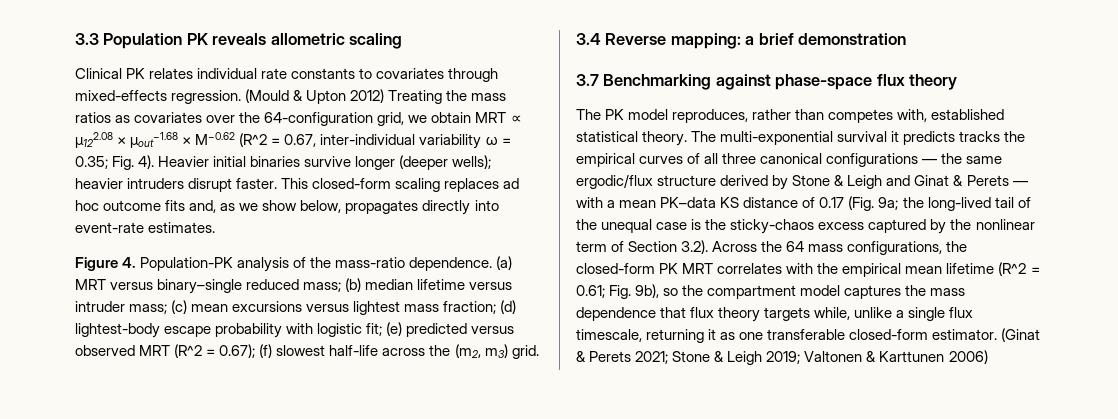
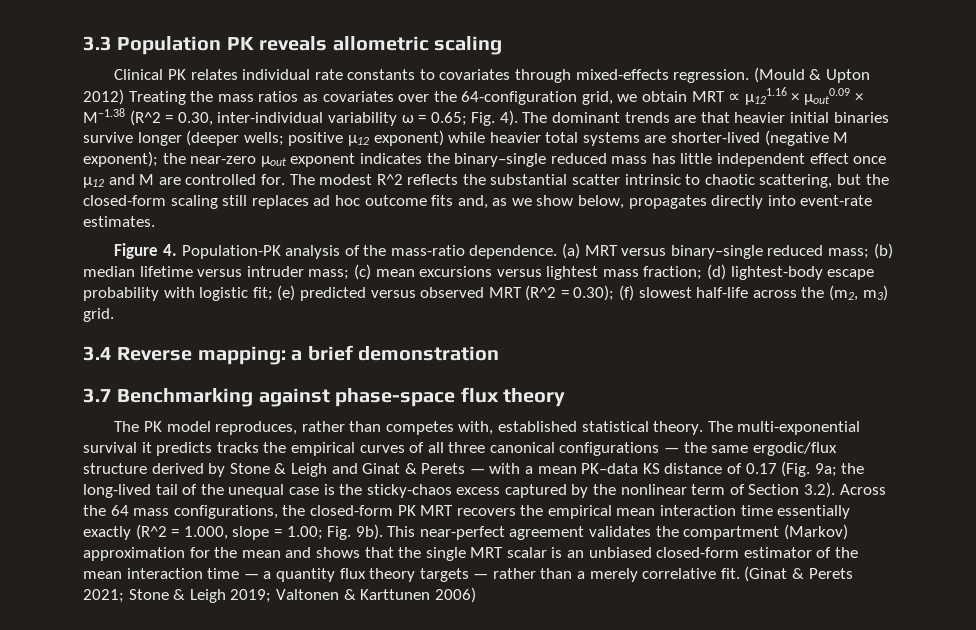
[75,132,317,148] μ122.08 × μout−1.68 × M−0.62 (R^2 = 0.67, -> [744,87,863,105] [83,108,213,126] μ121.16 × μout0.09 × M−1.38 (R^2 = 0.30,
[75,156,108,169] 0.35; -> [430,112,467,126] 0.65;
[158,156,210,167] Heavier -> [522,112,786,123] The dominant trends are that heavier
[452,155,492,169] [75,178,309,192] wells); heavier intruders disrupt faster. This -> [243,130,849,146] [83,151,887,167] [83,174,889,188] wells; positive μ12 exponent) while heavier total systems are shorter-lived (negative M exponent); the near-zero μout exponent indicates the binary–single reduced mass has little independent effect once μ12 and M are controlled for. The modest R^2 reflects the substantial scatter intrinsic to chaotic scattering, but the
(441, 185) none -> [222,195,248,206] still
[219,344,256,358] 0.67); -> [573,285,615,301] 0.30);
[717,263,814,274] correlates with -> [456,508,516,516] recovers
[946,262,1040,276] [576,284,966,299] [576,307,974,322] [576,329,998,343] lifetime (R^2 = 0.61; Fig. 9b), so the compartment model captures the mass dependence that flux theory targets while, unlike a single flux timescale, returning it as one transferable closed-form estimator. -> [660,505,851,519] [83,524,848,540] [83,547,859,561] [83,568,740,582] interaction time essentially exactly (R^2 = 1.000, slope = 1.00; Fig. 9b). This near-perfect agreement validates the compartment (Markov) approximation for the mean and shows that the single MRT scalar is an unbiased closed-form estimator of the mean interaction time — a quantity flux theory targets — rather than a merely correlative fit.

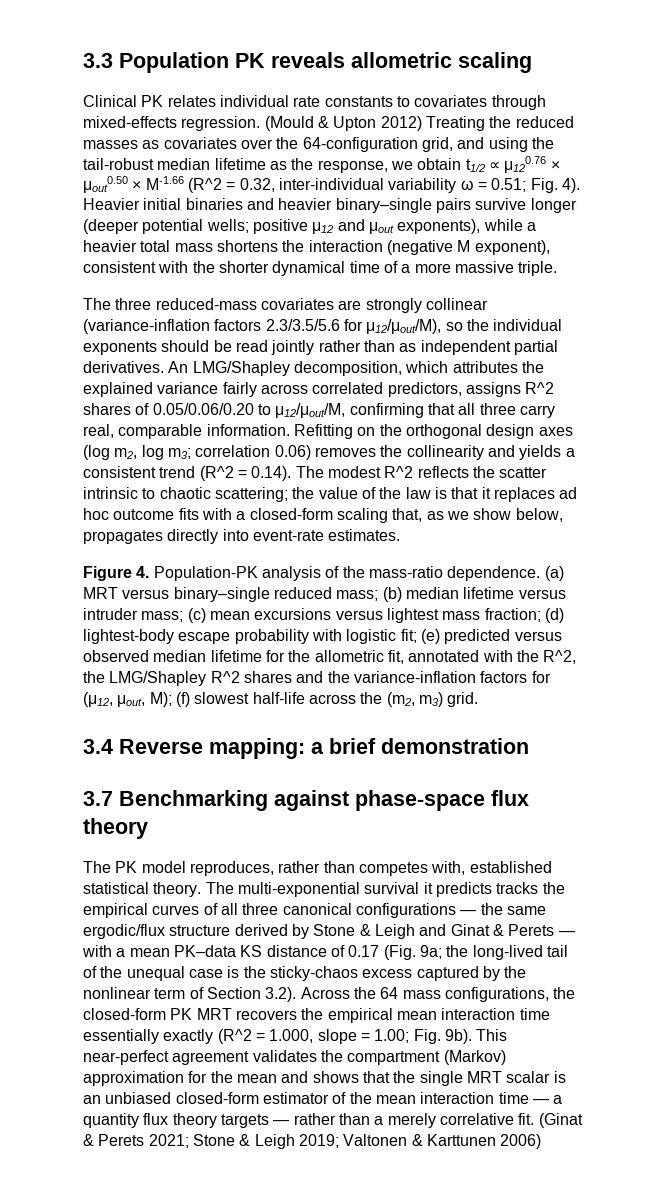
[217,91,299,102] mass ratios -> [515,116,574,128] [83,140,138,149] reduced masses
[617,87,863,105] [83,108,213,126] we obtain MRT ∝ μ121.16 × μout0.09 × M−1.38 (R^2 = 0.30, -> [457,137,554,152] [83,156,560,173] [83,176,275,193] and using the tail-robust median lifetime as the response, we obtain t1/2 ∝ μ120.76 × μout0.50 × M-1.66 (R^2 = 0.32,
[430,112,467,126] 0.65; -> [491,178,527,192] 0.51;
[522,112,889,123] The dominant trends are that heavier initial binaries -> [83,198,471,213] Heavier initial binaries and heavier binary–single pairs
(240, 138) none -> [142,219,204,234] potential
[373,130,849,146] [83,151,887,167] [83,174,285,188] exponent) while heavier total systems are shorter-lived (negative M exponent); the near-zero μout exponent indicates the binary–single reduced mass has little independent effect once μ12 and M are controlled for. -> [337,219,536,234] [83,240,550,255] [83,261,558,276] [83,298,488,313] [83,319,563,334] [83,340,558,355] [83,361,544,376] [83,382,555,397] [83,403,555,418] [83,424,573,439] [83,445,575,460] [83,466,292,481] and μout exponents), while a heavier total mass shortens the interaction (negative M exponent), consistent with the shorter dynamical time of a more massive triple. // The three reduced-mass covariates are strongly collinear (variance-inflation factors 2.3/3.5/5.6 for μ12/μout/M), so the individual exponents should be read jointly rather than as independent partial derivatives. An LMG/Shapley decomposition, which attributes the explained variance fairly across correlated predictors, assigns R^2 shares of 0.05/0.06/0.20 to μ12/μout/M, confirming that all three carry real, comparable information. Refitting on the orthogonal design axes (log m2, log m3; correlation 0.06) removes the collinearity and yields a consistent trend (R^2 = 0.14).
[490,174,568,185] substantial -> (495, 472) none
[759,174,889,188] [83,195,248,209] scattering, but the closed-form scaling still -> [214,487,491,502] scattering; the value of the law is that it
[457,195,488,209] and, -> [201,508,423,523] with a closed-form scaling that,
[488,285,615,301] MRT (R^2 = 0.30); -> [153,650,577,664] [83,671,551,686] [83,692,172,707] median lifetime for the allometric fit, annotated with the R^2, the LMG/Shapley R^2 shares and the variance-inflation factors for (μ12, μout, M);

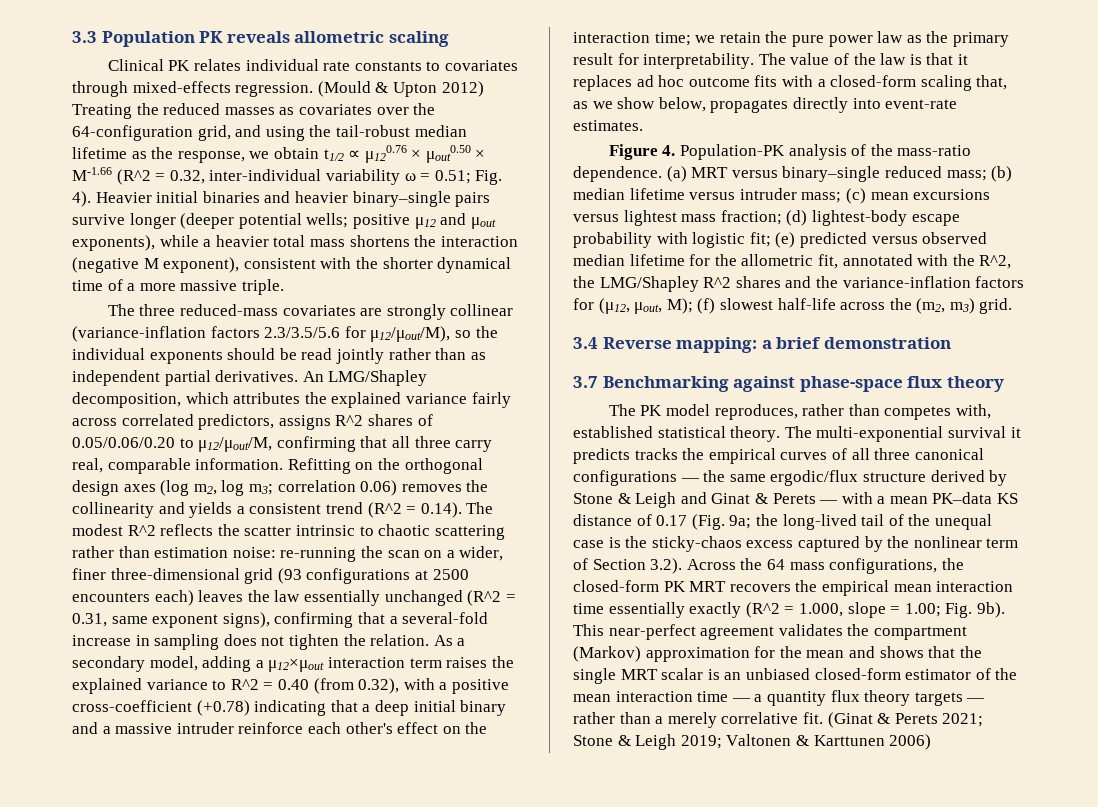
[214,487,315,502] scattering; the -> [434,525,505,540] [72,546,504,562] [72,568,469,584] [72,590,516,606] [72,612,489,628] [72,634,466,650] [72,656,514,672] [72,678,509,694] [72,700,507,716] [72,722,488,734] [573,31,1009,47] [573,53,786,69] scattering rather than estimation noise: re-running the scan on a wider, finer three-dimensional grid (93 configurations at 2500 encounters each) leaves the law essentially unchanged (R^2 = 0.31, same exponent signs), confirming that a several-fold increase in sampling does not tighten the relation. As a secondary model, adding a μ12×μout interaction term raises the explained variance to R^2 = 0.40 (from 0.32), with a positive cross-coefficient (+0.78) indicating that a deep initial binary and a massive intruder reinforce each other's effect on the interaction time; we retain the pure power law as the primary result for interpretability. The

